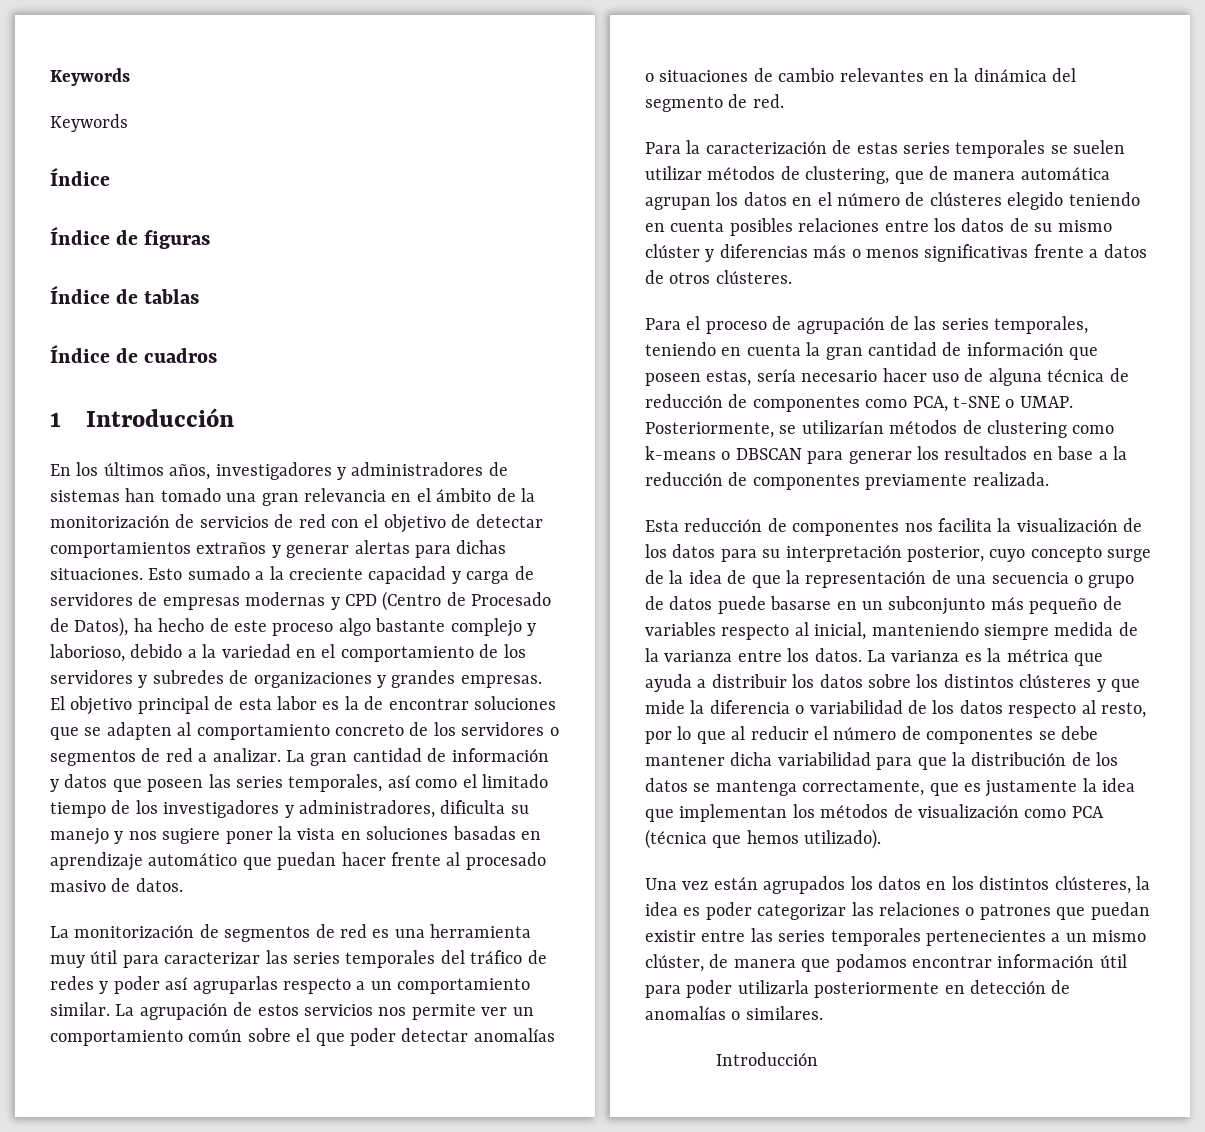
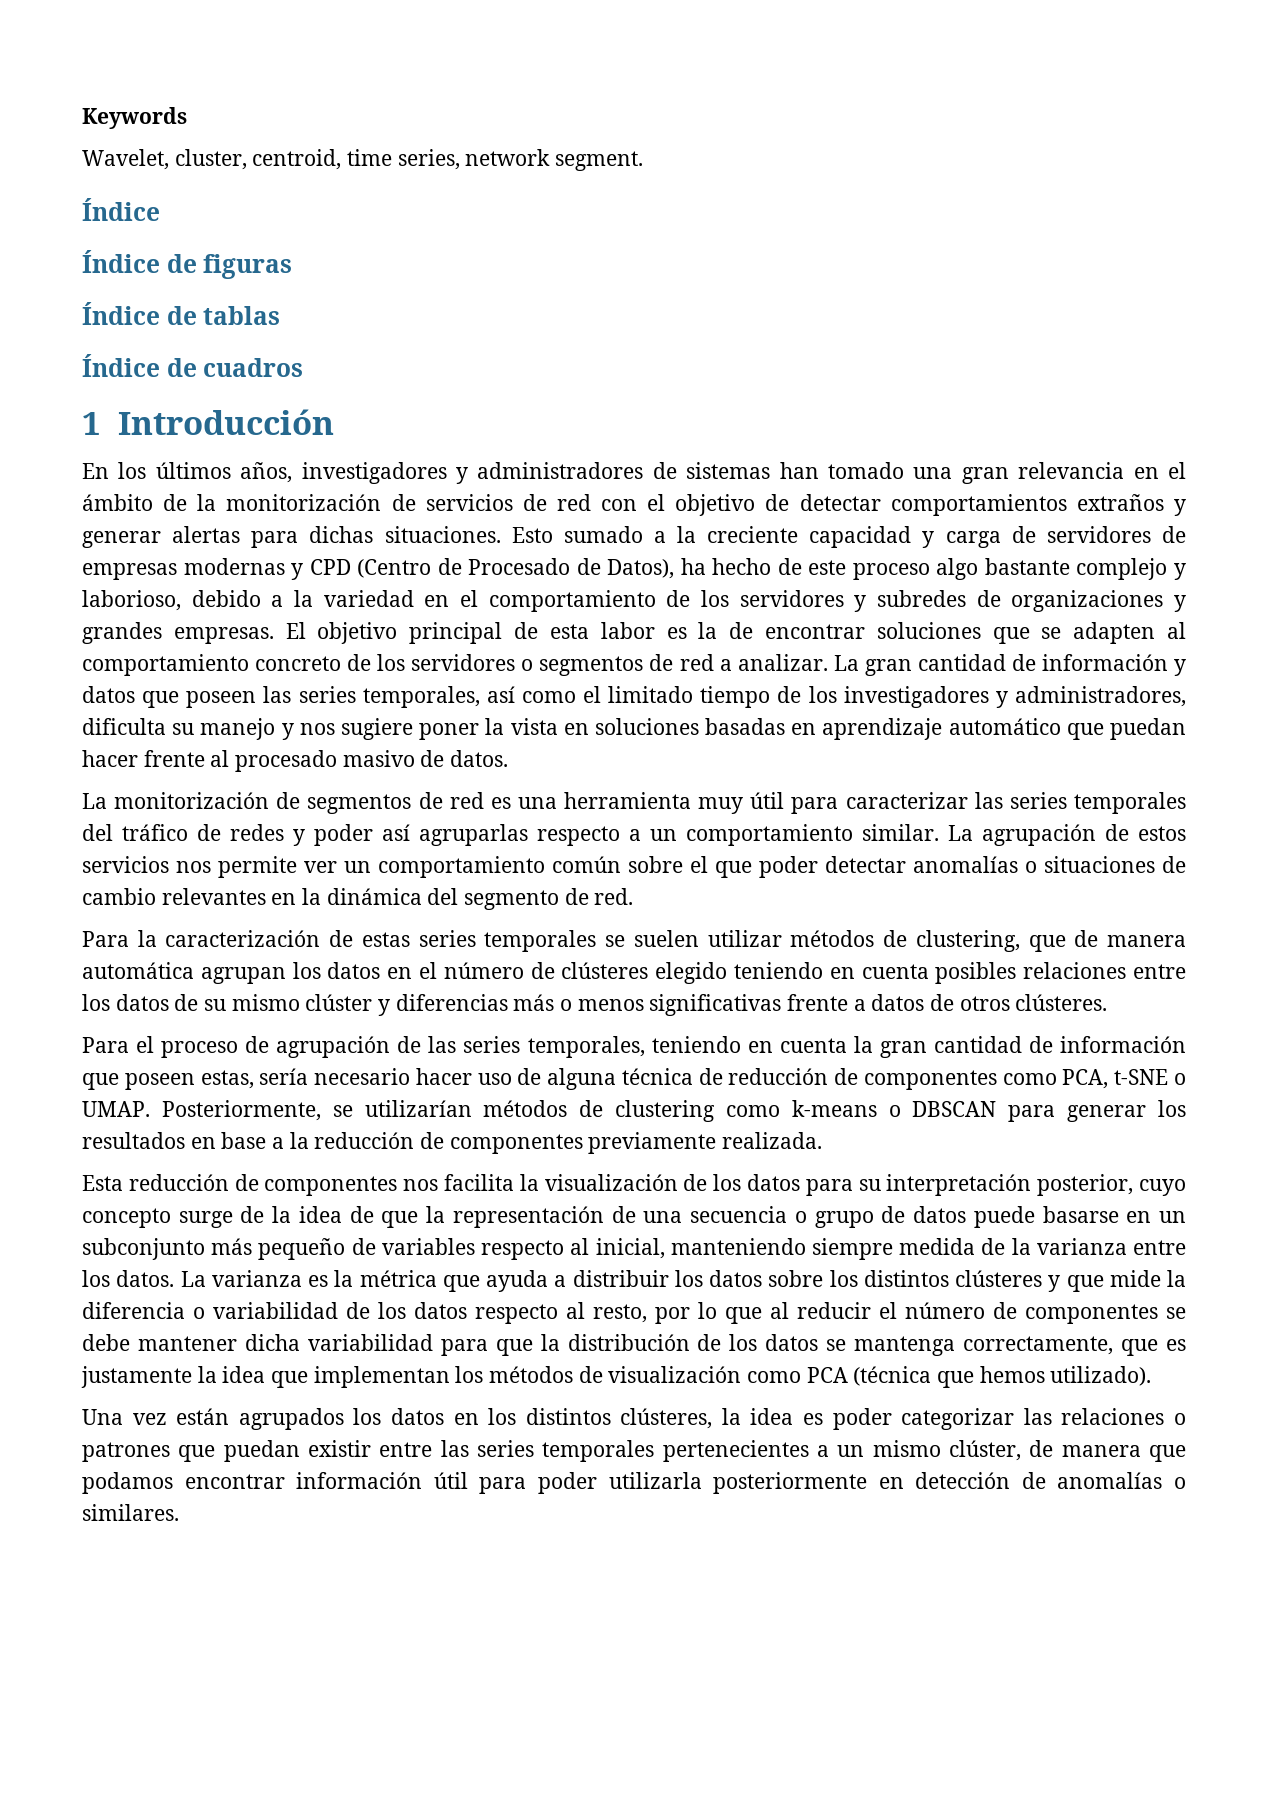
[50,68,130,86] [50,114,128,132] Keywords // Keywords -> [82,107,187,129] [82,149,644,171] Keywords // Wavelet, cluster, centroid, time series, network segment.
[716,1052,819,1066] // Introducción -> (179, 1512) none

